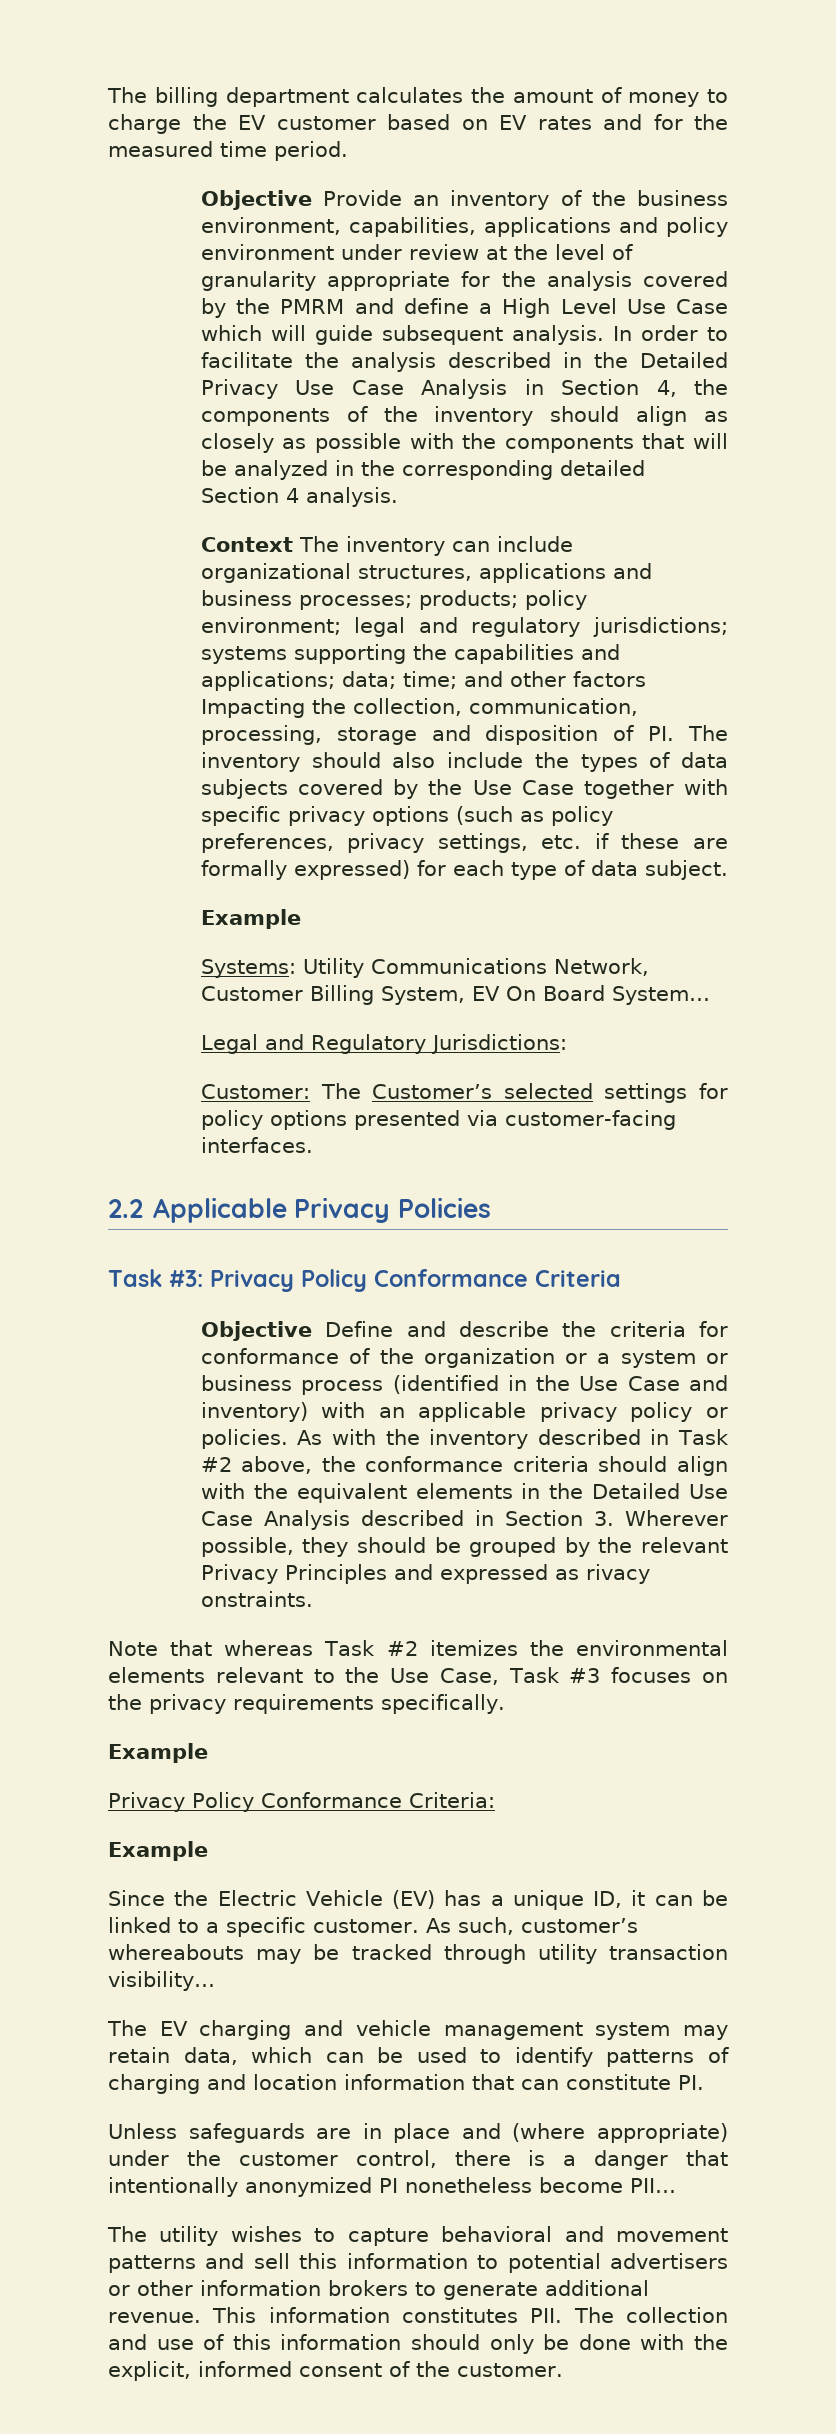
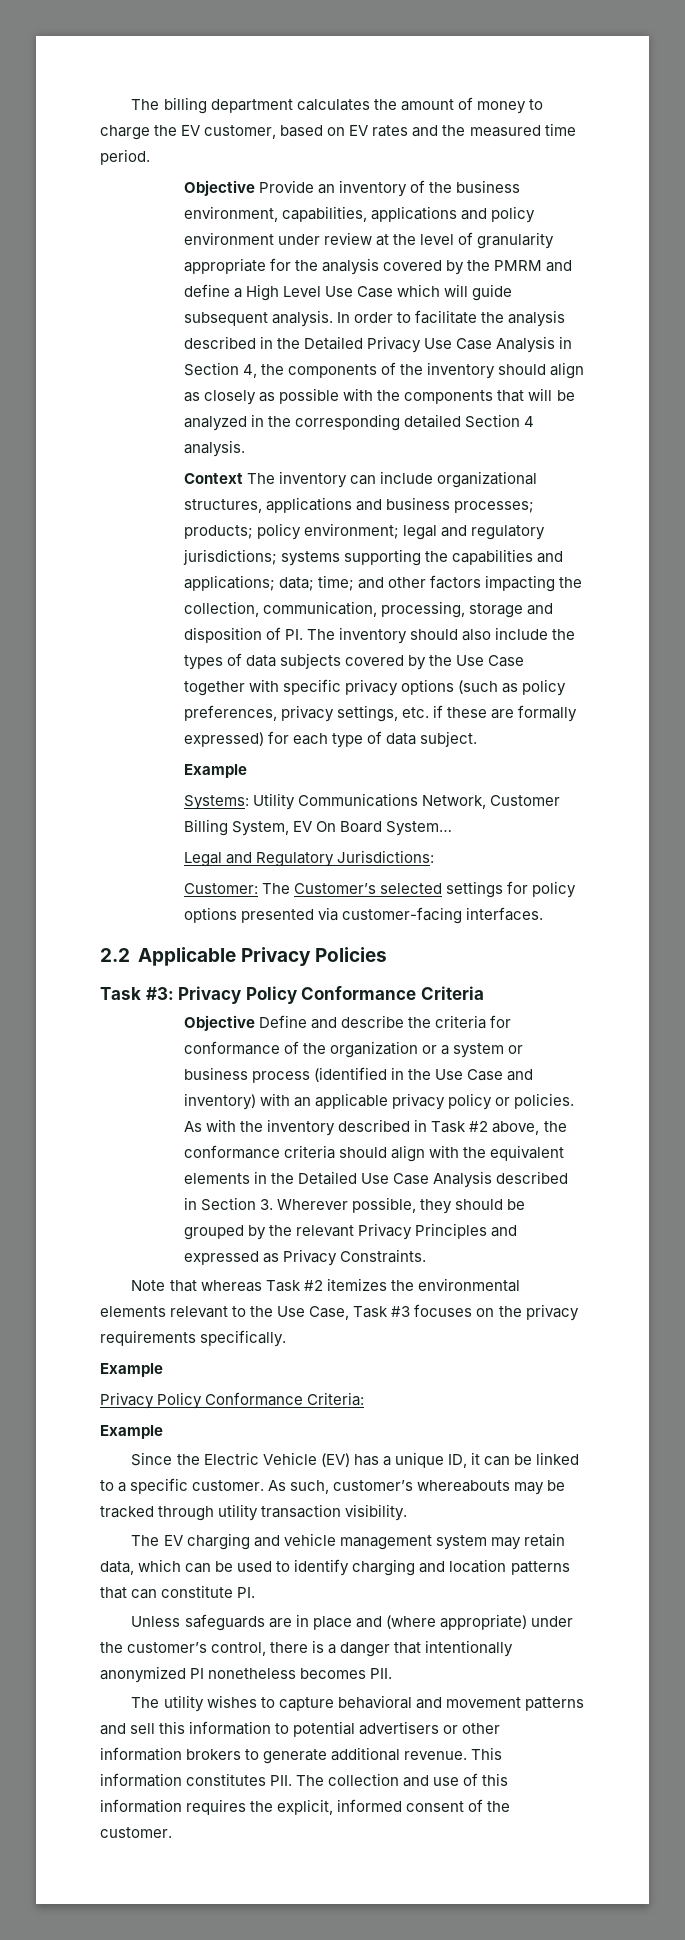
[276,116,376,130] customer -> [204,125,277,139] customer,
[653,114,683,130] for -> (439, 131) none
[200,698,305,718] Impacting -> [485,575,556,592] impacting
[585,1564,650,1584] [200,1591,313,1607] rivacy onstraints. -> [283,1249,427,1266] Privacy Constraints.
[108,1971,215,1991] visibility… -> [345,1504,408,1521] visibility.
[606,2047,729,2067] patterns of -> (350, 1567) none
[344,2074,465,2090] information -> [510,1561,570,1575] patterns
[238,2152,338,2166] customer -> [127,1642,208,1653] customer’s
[539,2177,676,2193] become PII… -> [300,1668,393,1679] becomes PII.
[411,2334,685,2354] should only be done with -> [186,1799,247,1815] requires

